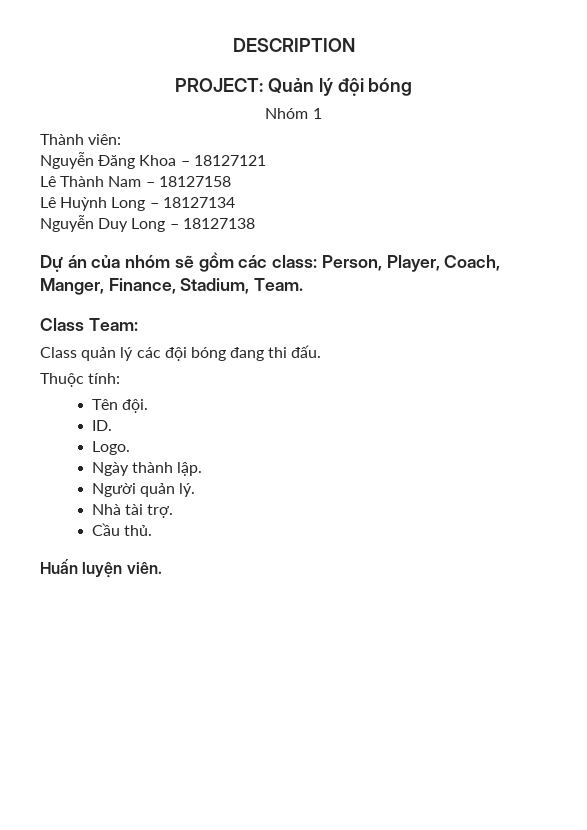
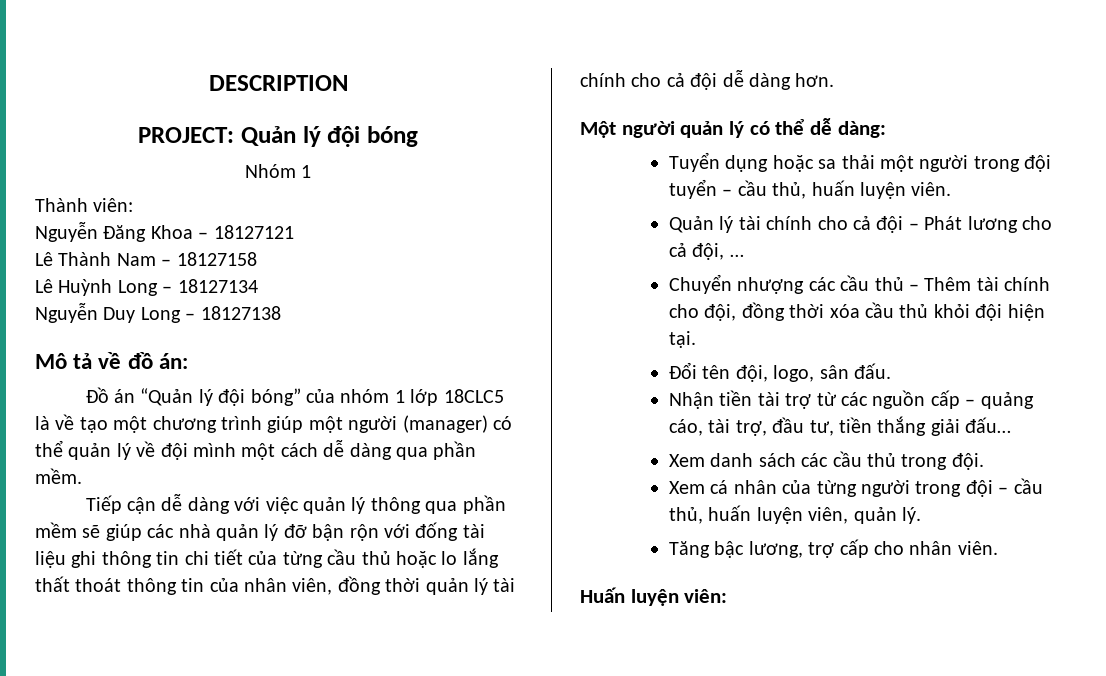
[40,252,501,272] [40,278,304,295] [40,318,138,331] [40,345,322,361] [40,373,121,387] [91,399,149,413] [91,420,112,431] [91,441,130,455] [91,462,203,476] [91,483,196,497] [91,504,174,518] [91,523,153,536] Dự án của nhóm sẽ gồm các class: Person, Player, Coach, Manger, Finance, Stadium, Team. // Class Team: // Class quản lý các đội bóng đang thi đấu. // Thuộc tính: // Tên đội. // ID. // Logo. // Ngày thành lập. // Người quản lý. // Nhà tài trợ. // Cầu thủ. -> [35,352,188,369] [85,387,504,406] [35,414,512,433] [35,440,477,460] [35,468,82,484] [85,494,506,514] [35,522,485,541] [35,548,499,568] [35,576,516,595] [580,70,835,90] [580,118,886,138] [668,152,1052,172] [668,179,952,199] [668,216,1052,233] [668,243,744,260] [668,274,1051,294] [668,302,1045,321] [668,331,696,348] [668,362,891,382] [668,390,1034,409] [668,416,1012,436] [668,451,984,470] [668,478,1043,497] [668,505,921,524] [668,539,998,558] Mô tả về đồ án: // Đồ án “Quản lý đội bóng” của nhóm 1 lớp 18CLC5 là về tạo một chương trình giúp một người (manager) có thể quản lý về đội mình một cách dễ dàng qua phần mềm. // Tiếp cận dễ dàng với việc quản lý thông qua phần mềm sẽ giúp các nhà quản lý đỡ bận rộn với đống tài liệu ghi thông tin chi tiết của từng cầu thủ hoặc lo lắng thất thoát thông tin của nhân viên, đồng thời quản lý tài chính cho cả đội dễ dàng hơn. // Một người quản lý có thể dễ dàng: // Tuyển dụng hoặc sa thải một người trong đội tuyển – cầu thủ, huấn luyện viên. // Quản lý tài chính cho cả đội – Phát lương cho cả đội, … // Chuyển nhượng các cầu thủ – Thêm tài chính cho đội, đồng thời xóa cầu thủ khỏi đội hiện tại. // Đổi tên đội, logo, sân đấu. // Nhận tiền tài trợ từ các nguồn cấp – quảng cáo, tài trợ, đầu tư, tiền thắng giải đấu… // Xem danh sách các cầu thủ trong đội. // Xem cá nhân của từng người trong đội – cầu thủ, huấn luyện viên, quản lý. // Tăng bậc lương, trợ cấp cho nhân viên.
[126,562,162,574] viên. -> [684,589,728,603] viên:

